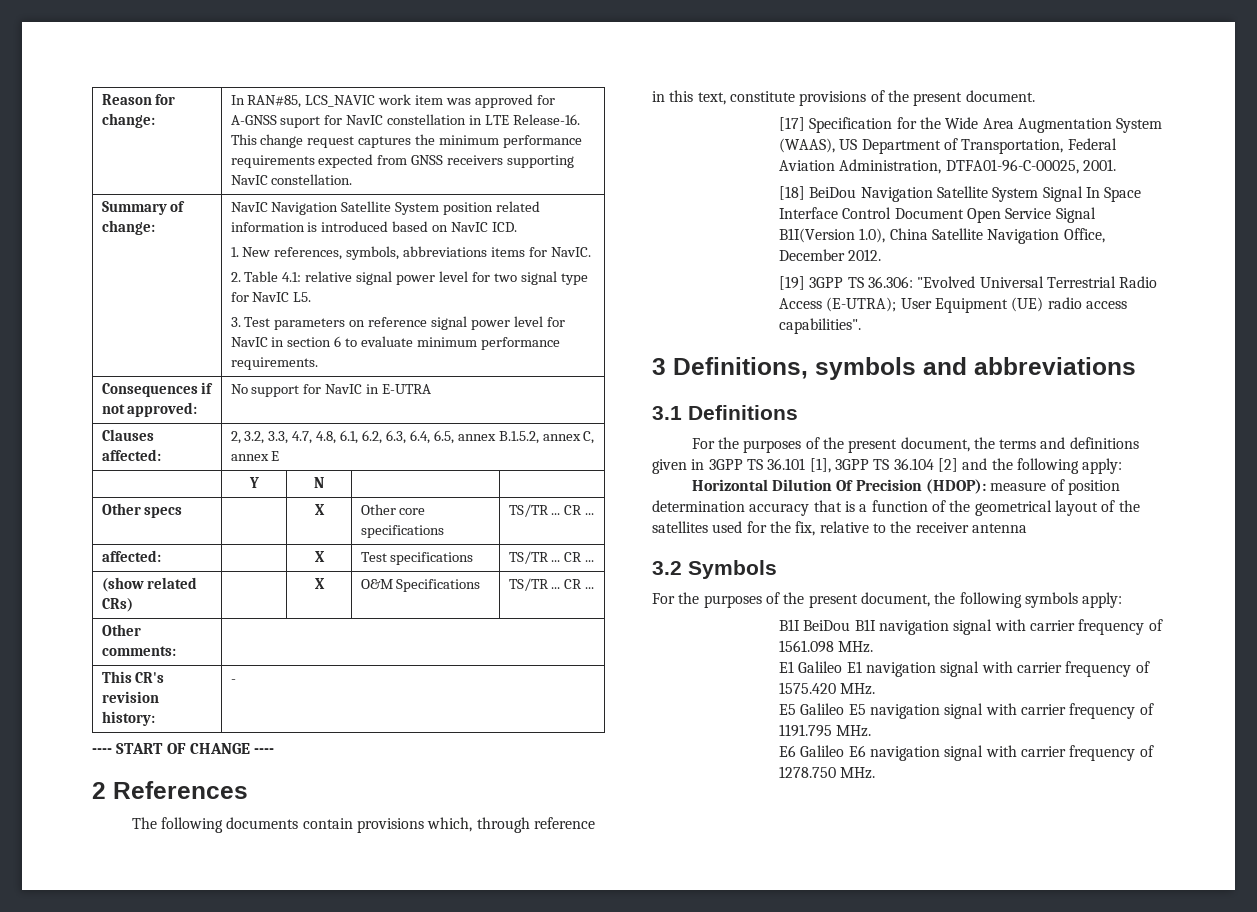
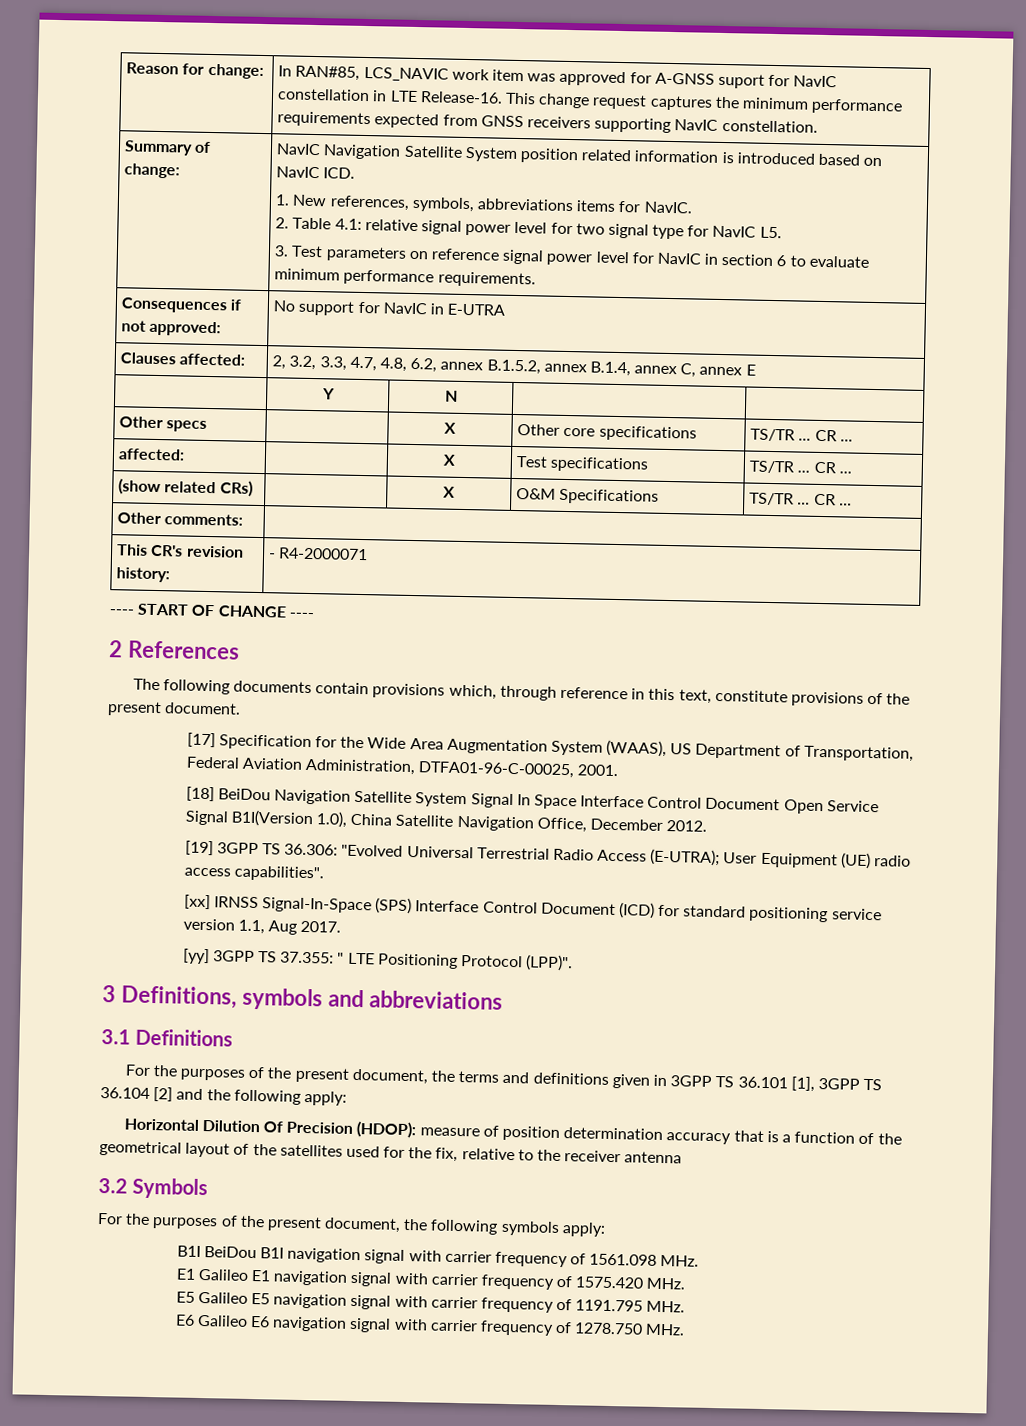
[340,430,454,444] 6.1, 6.2, 6.3, 6.4, 6.5, -> [410,357,438,373] 6.2,
(581, 437) none -> [589,361,678,377] B.1.4, annex
(236, 681) none -> [278,547,369,561] R4-2000071
(862, 326) none -> [183,894,882,923] [182,918,342,935] [182,948,574,972] // [xx] IRNSS Signal-In-Space (SPS) Interface Control Document (ICD) for standard positioning service version 1.1, Aug 2017. // [yy] 3GPP TS 37.355: " LTE Positioning Protocol (LPP)".

